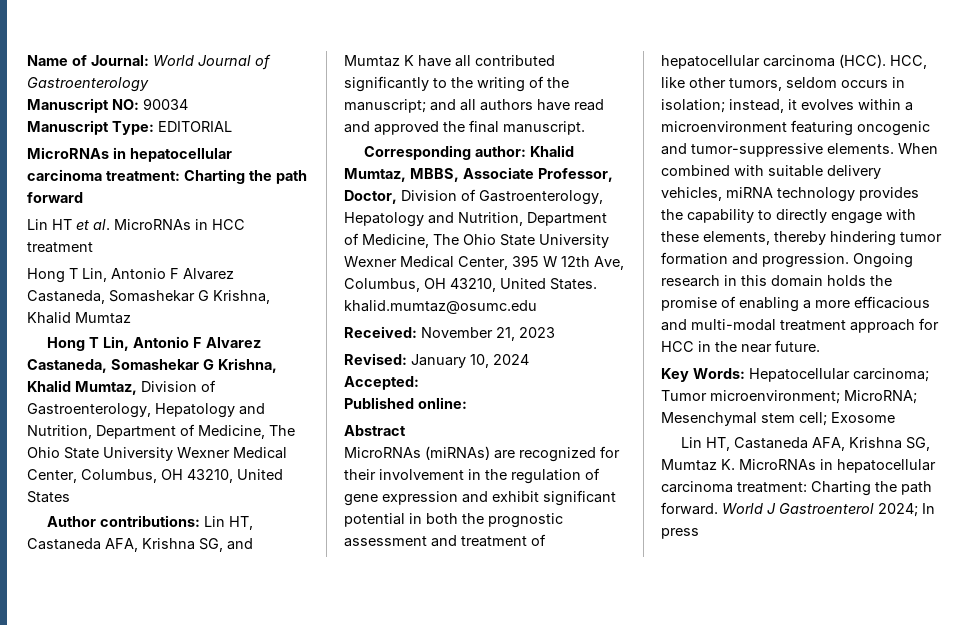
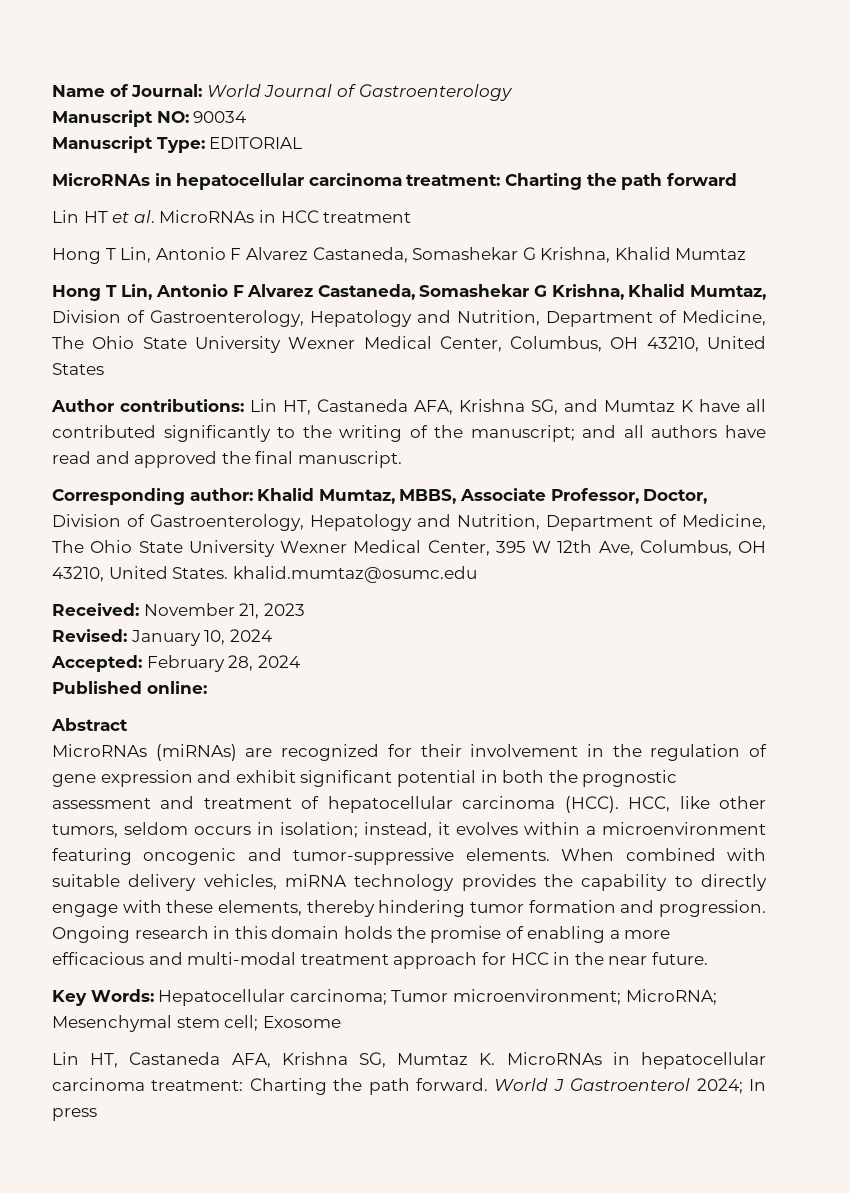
(419, 383) none -> [146,655,300,672] February 28, 2024

